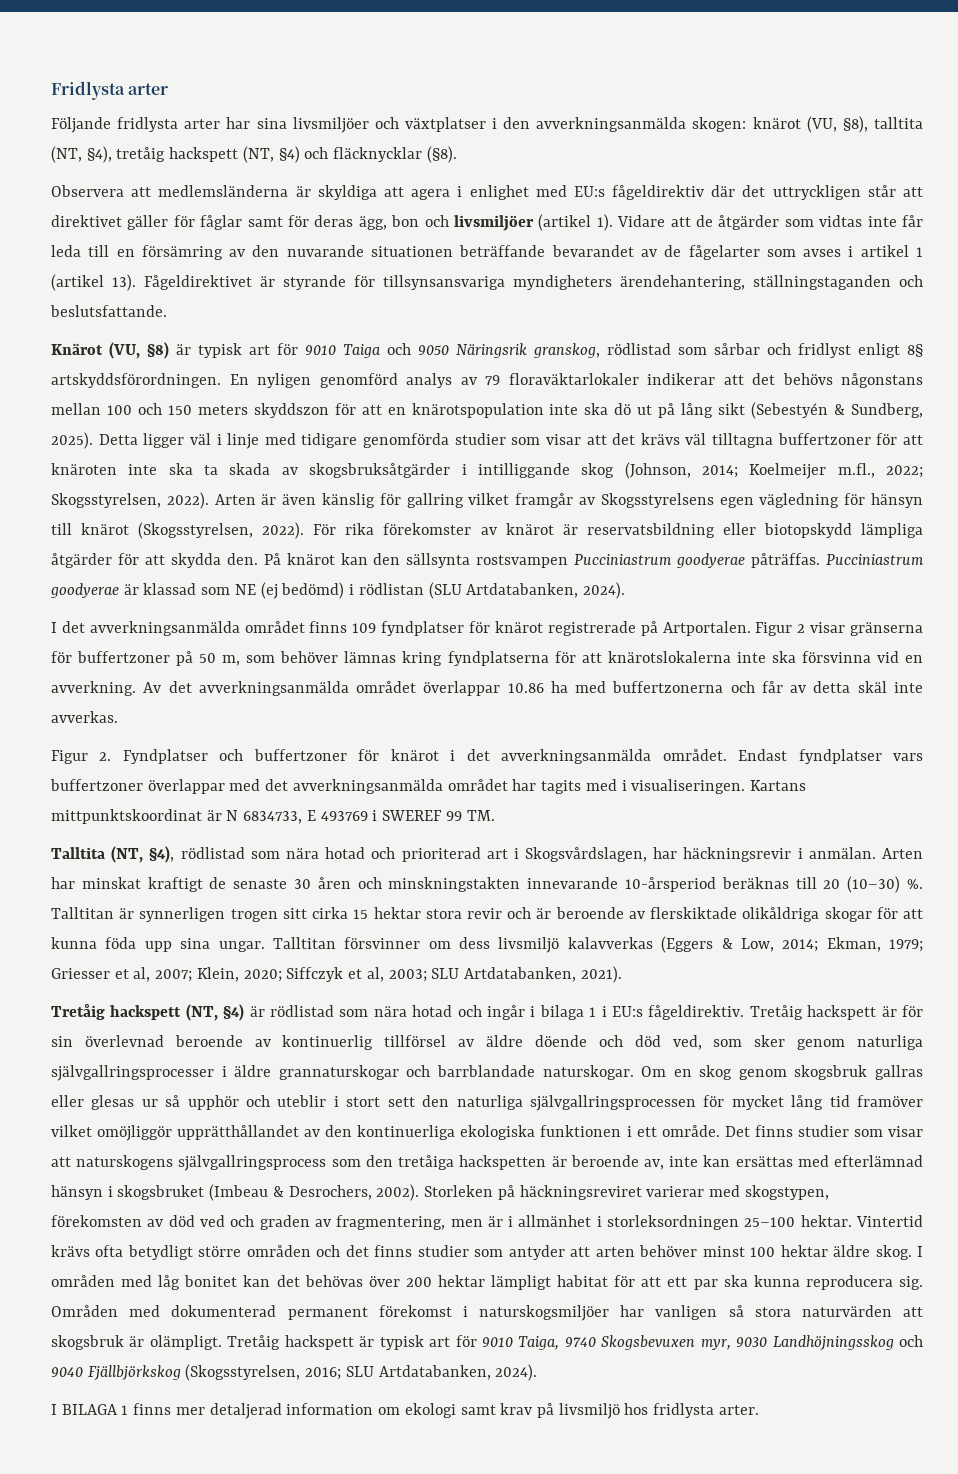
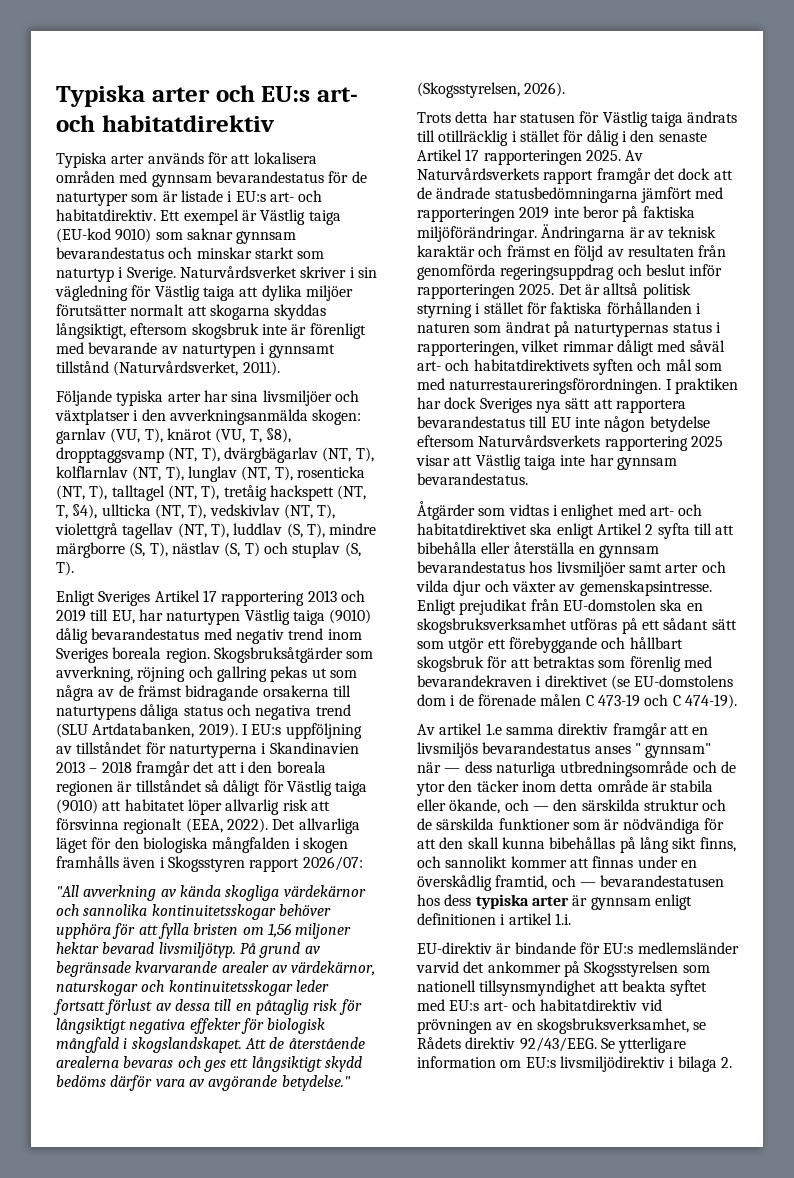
[51,81,169,100] Fridlysta arter -> [56,85,358,107] [56,115,275,132] [56,152,317,168] [56,171,367,187] [56,190,323,206] [56,209,341,225] [56,228,297,244] [56,247,325,259] [56,266,377,282] [55,285,353,301] [56,304,327,320] [56,323,366,339] [56,342,335,358] [56,361,280,376] Typiska arter och EU:s art- och habitatdirektiv // Typiska arter används för att lokalisera områden med gynnsam bevarandestatus för de naturtyper som är listade i EU:s art- och habitatdirektiv. Ett exempel är Västlig taiga (EU-kod 9010) som saknar gynnsam bevarandestatus och minskar starkt som naturtyp i Sverige. Naturvårdsverket skriver i sin vägledning för Västlig taiga att dylika miljöer förutsätter normalt att skogarna skyddas långsiktigt, eftersom skogsbruk inte är förenligt med bevarande av naturtypen i gynnsamt tillstånd (Naturvårdsverket, 2011).
[117,117,179,132] fridlysta -> [116,390,164,406] typiska
[752,116,923,133] [51,146,457,163] [51,185,923,200] [51,214,923,231] [51,245,923,260] [51,274,923,291] [50,305,167,317] [51,342,923,359] [51,373,923,388] [51,402,923,419] [51,432,924,449] [51,462,924,479] [51,492,923,509] [51,522,924,539] [51,553,925,568] [50,582,625,599] [51,621,924,636] [51,651,923,666] [51,681,923,696] [51,711,118,723] [51,749,923,764] [50,779,806,794] [51,809,495,824] [51,846,923,863] [51,876,923,893] [51,907,923,922] [51,936,923,953] [51,966,622,983] [51,1004,923,1021] [51,1035,924,1050] [51,1065,924,1081] [51,1095,923,1111] [51,1125,924,1141] [51,1155,923,1171] [51,1184,829,1201] [51,1215,923,1230] [51,1245,924,1260] [51,1275,923,1290] [51,1305,923,1321] [51,1335,923,1350] [51,1364,538,1381] [51,1403,759,1419] knärot (VU, §8), talltita (NT, §4), tretåig hackspett (NT, §4) och fläcknycklar (§8). // Observera att medlemsländerna är skyldiga att agera i enlighet med EU:s fågeldirektiv där det uttryckligen står att direktivet gäller för fåglar samt för deras ägg, bon och livsmiljöer (artikel 1). Vidare att de åtgärder som vidtas inte får leda till en försämring av den nuvarande situationen beträffande bevarandet av de fågelarter som avses i artikel 1 (artikel 13). Fågeldirektivet är styrande för tillsynsansvariga myndigheters ärendehantering, ställningstaganden och beslutsfattande. // Knärot (VU, §8) är typisk art för 9010 Taiga och 9050 Näringsrik granskog, rödlistad som sårbar och fridlyst enligt 8§ artskyddsförordningen. En nyligen genomförd analys av 79 floraväktarlokaler indikerar att det behövs någonstans mellan 100 och 150 meters skyddszon för att en knärotspopulation inte ska dö ut på lång sikt (Sebestyén & Sundberg, 2025). Detta ligger väl i linje med tidigare genomförda studier som visar att det krävs väl tilltagna buffertzoner för att knäroten inte ska ta skada av skogsbruksåtgärder i intilliggande skog (Johnson, 2014; Koelmeijer m.fl., 2022; Skogsstyrelsen, 2022). Arten är även känslig för gallring vilket framgår av Skogsstyrelsens egen vägledning för hänsyn till knärot (Skogsstyrelsen, 2022). För rika förekomster av knärot är reservatsbildning eller biotopskydd lämpliga åtgärder för att skydda den. På knärot kan den sällsynta rostsvampen Pucciniastrum goodyerae påträffas. Pucciniastrum goodyerae är klassad som NE (ej bedömd) i rödlistan (SLU Artdatabanken, 2024). // I det avverkningsanmälda området finns 109 fyndplatser för knärot registrerade på Artportalen. Figur 2 visar gränserna för buffertzoner på 50 m, som behöver lämnas kring fyndplatserna för att knärotslokalerna inte ska försvinna vid en avverkning. Av det avverkningsanmälda området överlappar 10.86 ha med buffertzonerna och får av detta skäl inte avverkas. // Figur 2. Fyndplatser och buffertzoner för knärot i det avverkningsanmälda området. Endast fyndplatser vars buffertzoner överlappar med det avverkningsanmälda området har tagits med i visualiseringen. Kartans mittpunktskoordinat är N 6834733, E 493769 i SWEREF 99 TM. // Talltita (NT, §4), rödlistad som nära hotad och prioriterad art i Skogsvårdslagen, har häckningsrevir i anmälan. Arten har minskat kraftigt de senaste 30 åren och minskningstakten innevarande 10-årsperiod beräknas till 20 (10–30) %. Talltitan är synnerligen trogen sitt cirka 15 hektar stora revir och är beroende av flerskiktade olikåldriga skogar för att kunna föda upp sina ungar. Talltitan försvinner om dess livsmiljö kalavverkas (Eggers & Low, 2014; Ekman, 1979; Griesser et al, 2007; Klein, 2020; Siffczyk et al, 2003; SLU Artdatabanken, 2021). // Tretåig hackspett (NT, §4) är rödlistad som nära hotad och ingår i bilaga 1 i EU:s fågeldirektiv. Tretåig hackspett är för sin överlevnad beroende av kontinuerlig tillförsel av äldre döende och död ved, som sker genom naturliga självgallringsprocesser i äldre grannaturskogar och barrblandade naturskogar. Om en skog genom skogsbruk gallras eller glesas ur så upphör och uteblir i stort sett den naturliga självgallringsprocessen för mycket lång tid framöver vilket omöjliggör upprätthållandet av den kontinuerliga ekologiska funktionen i ett område. Det finns studier som visar att naturskogens självgallringsprocess som den tretåiga hackspetten är beroende av, inte kan ersättas med efterlämnad hänsyn i skogsbruket (Imbeau & Desrochers, 2002). Storleken på häckningsreviret varierar med skogstypen, förekomsten av död ved och graden av fragmentering, men är i allmänhet i storleksordningen 25–100 hektar. Vintertid krävs ofta betydligt större områden och det finns studier som antyder att arten behöver minst 100 hektar äldre skog. I områden med låg bonitet kan det behövas över 200 hektar lämpligt habitat för att ett par ska kunna reproducera sig. Områden med dokumenterad permanent förekomst i naturskogsmiljöer har vanligen så stora naturvärden att skogsbruk är olämpligt. Tretåig hackspett är typisk art för 9010 Taiga, 9740 Skogsbevuxen myr, 9030 Landhöjningsskog och 9040 Fjällbjörkskog (Skogsstyrelsen, 2016; SLU Artdatabanken, 2024). // I BILAGA 1 finns mer detaljerad information om ekologi samt krav på livsmiljö hos fridlysta arter. -> [56,428,291,444] [56,447,374,463] [56,466,365,482] [56,485,367,501] [56,504,336,519] [55,523,377,539] [56,542,361,558] [56,561,74,576] [56,590,365,606] [56,609,372,625] [56,628,362,644] [56,647,374,663] [56,666,357,682] [56,685,351,701] [56,704,351,720] [56,723,362,739] [56,742,359,758] [56,761,326,777] [56,780,368,796] [56,799,330,815] [56,818,360,834] [56,837,348,853] [56,856,363,872] [56,885,366,901] [56,904,331,920] [56,923,352,939] [56,942,320,958] [56,961,376,977] [56,980,329,996] [53,999,362,1015] [56,1018,326,1034] [56,1037,365,1053] [56,1056,362,1072] [56,1075,351,1091] [417,82,566,98] [417,111,738,127] [417,130,707,146] [417,149,644,165] [417,168,733,184] [417,187,724,203] [417,206,695,222] [417,224,717,242] [417,245,727,261] [417,264,723,280] [417,283,691,299] [417,302,701,318] [417,321,721,337] [417,340,725,356] [417,359,722,375] [417,378,738,394] [417,397,686,413] [417,416,710,432] [417,435,723,451] [416,454,677,470] [417,473,528,485] [417,501,703,520] [417,523,735,539] [417,542,660,558] [417,561,726,577] [416,580,712,596] [417,599,703,615] [417,618,737,634] [417,637,683,653] [417,656,712,672] [417,675,734,690] [417,694,737,709] [417,723,709,739] [417,742,712,758] [417,761,736,777] [416,780,714,796] [417,799,727,814] [417,818,724,834] [417,837,736,853] [417,856,697,868] [417,875,725,891] [417,894,692,910] [417,913,571,925] [417,942,739,954] [416,961,710,977] [417,980,708,996] [417,999,662,1011] [417,1018,707,1034] [417,1037,687,1053] [417,1056,732,1072] garnlav (VU, T), knärot (VU, T, §8), dropptaggsvamp (NT, T), dvärgbägarlav (NT, T), kolflarnlav (NT, T), lunglav (NT, T), rosenticka (NT, T), talltagel (NT, T), tretåig hackspett (NT, T, §4), ullticka (NT, T), vedskivlav (NT, T), violettgrå tagellav (NT, T), luddlav (S, T), mindre märgborre (S, T), nästlav (S, T) och stuplav (S, T). // Enligt Sveriges Artikel 17 rapportering 2013 och 2019 till EU, har naturtypen Västlig taiga (9010) dålig bevarandestatus med negativ trend inom Sveriges boreala region. Skogsbruksåtgärder som avverkning, röjning och gallring pekas ut som några av de främst bidragande orsakerna till naturtypens dåliga status och negativa trend (SLU Artdatabanken, 2019). I EU:s uppföljning av tillståndet för naturtyperna i Skandinavien 2013 – 2018 framgår det att i den boreala regionen är tillståndet så dåligt för Västlig taiga (9010) att habitatet löper allvarlig risk att försvinna regionalt (EEA, 2022). Det allvarliga läget för den biologiska mångfalden i skogen framhålls även i Skogsstyren rapport 2026/07: // "All avverkning av kända skogliga värdekärnor och sannolika kontinuitetsskogar behöver upphöra för att fylla bristen om 1,56 miljoner hektar bevarad livsmiljötyp. På grund av begränsade kvarvarande arealer av värdekärnor, naturskogar och kontinuitetsskogar leder fortsatt förlust av dessa till en påtaglig risk för långsiktigt negativa effekter för biologisk mångfald i skogslandskapet. Att de återstående arealerna bevaras och ges ett långsiktigt skydd bedöms därför vara av avgörande betydelse." (Skogsstyrelsen, 2026). // Trots detta har statusen för Västlig taiga ändrats till otillräcklig i stället för dålig i den senaste Artikel 17 rapporteringen 2025. Av Naturvårdsverkets rapport framgår det dock att de ändrade statusbedömningarna jämfört med rapporteringen 2019 inte beror på faktiska miljöförändringar. Ändringarna är av teknisk karaktär och främst en följd av resultaten från genomförda regeringsuppdrag och beslut inför rapporteringen 2025. Det är alltså politisk styrning i stället för faktiska förhållanden i naturen som ändrat på naturtypernas status i rapporteringen, vilket rimmar dåligt med såväl art- och habitatdirektivets syften och mål som med naturrestaureringsförordningen. I praktiken har dock Sveriges nya sätt att rapportera bevarandestatus till EU inte någon betydelse eftersom Naturvårdsverkets rapportering 2025 visar att Västlig taiga inte har gynnsam bevarandestatus. // Åtgärder som vidtas i enlighet med art- och habitatdirektivet ska enligt Artikel 2 syfta till att bibehålla eller återställa en gynnsam bevarandestatus hos livsmiljöer samt arter och vilda djur och växter av gemenskapsintresse. Enligt prejudikat från EU-domstolen ska en skogsbruksverksamhet utföras på ett sådant sätt som utgör ett förebyggande och hållbart skogsbruk för att betraktas som förenlig med bevarandekraven i direktivet (se EU-domstolens dom i de förenade målen C 473-19 och C 474-19). // Av artikel 1.e samma direktiv framgår att en livsmiljös bevarandestatus anses " gynnsam" när — dess naturliga utbredningsområde och de ytor den täcker inom detta område är stabila eller ökande, och — den särskilda struktur och de särskilda funktioner som är nödvändiga för att den skall kunna bibehållas på lång sikt finns, och sannolikt kommer att finnas under en överskådlig framtid, och — bevarandestatusen hos dess typiska arter är gynnsam enligt definitionen i artikel 1.i. // EU-direktiv är bindande för EU:s medlemsländer varvid det ankommer på Skogsstyrelsen som nationell tillsynsmyndighet att beakta syftet med EU:s art- och habitatdirektiv vid prövningen av en skogsbruksverksamhet, se Rådets direktiv 92/43/EEG. Se ytterligare information om EU:s livsmiljödirektiv i bilaga 2.

